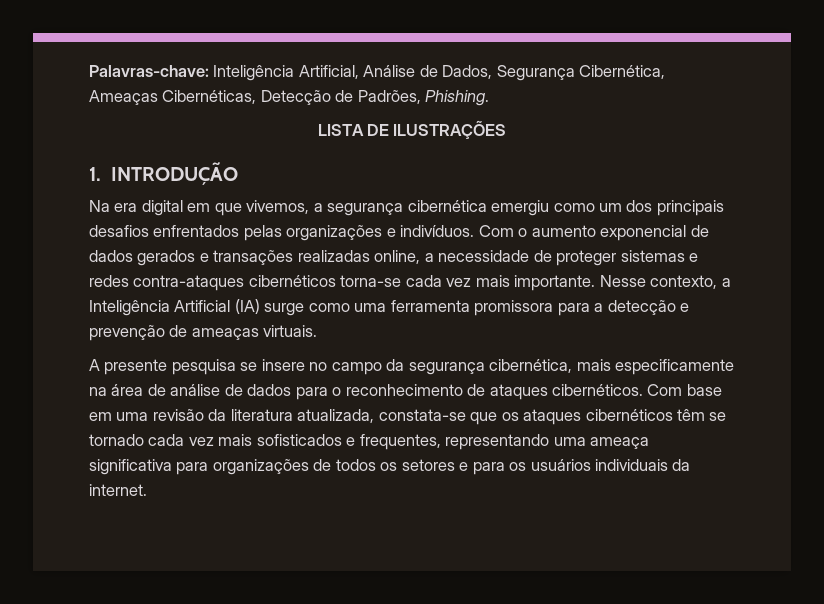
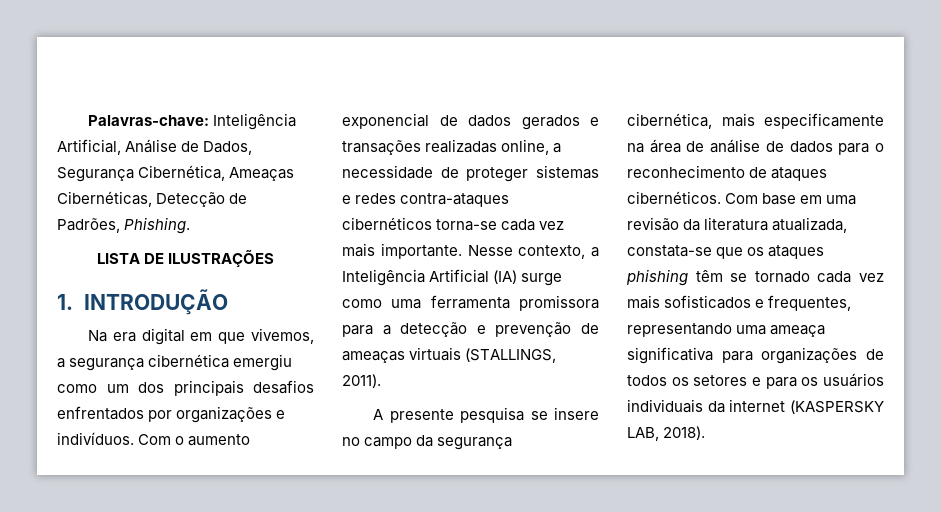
[243,225,282,241] pelas -> [148,410,173,422] por
[263,325,318,337] virtuais. -> [409,347,557,363] [342,374,381,388] virtuais (STALLINGS, 2011).
[585,409,673,421] cibernéticos -> [626,269,688,286] phishing
[89,484,147,496] internet. -> [729,399,884,414] [627,426,706,441] internet (KASPERSKY LAB, 2018).

